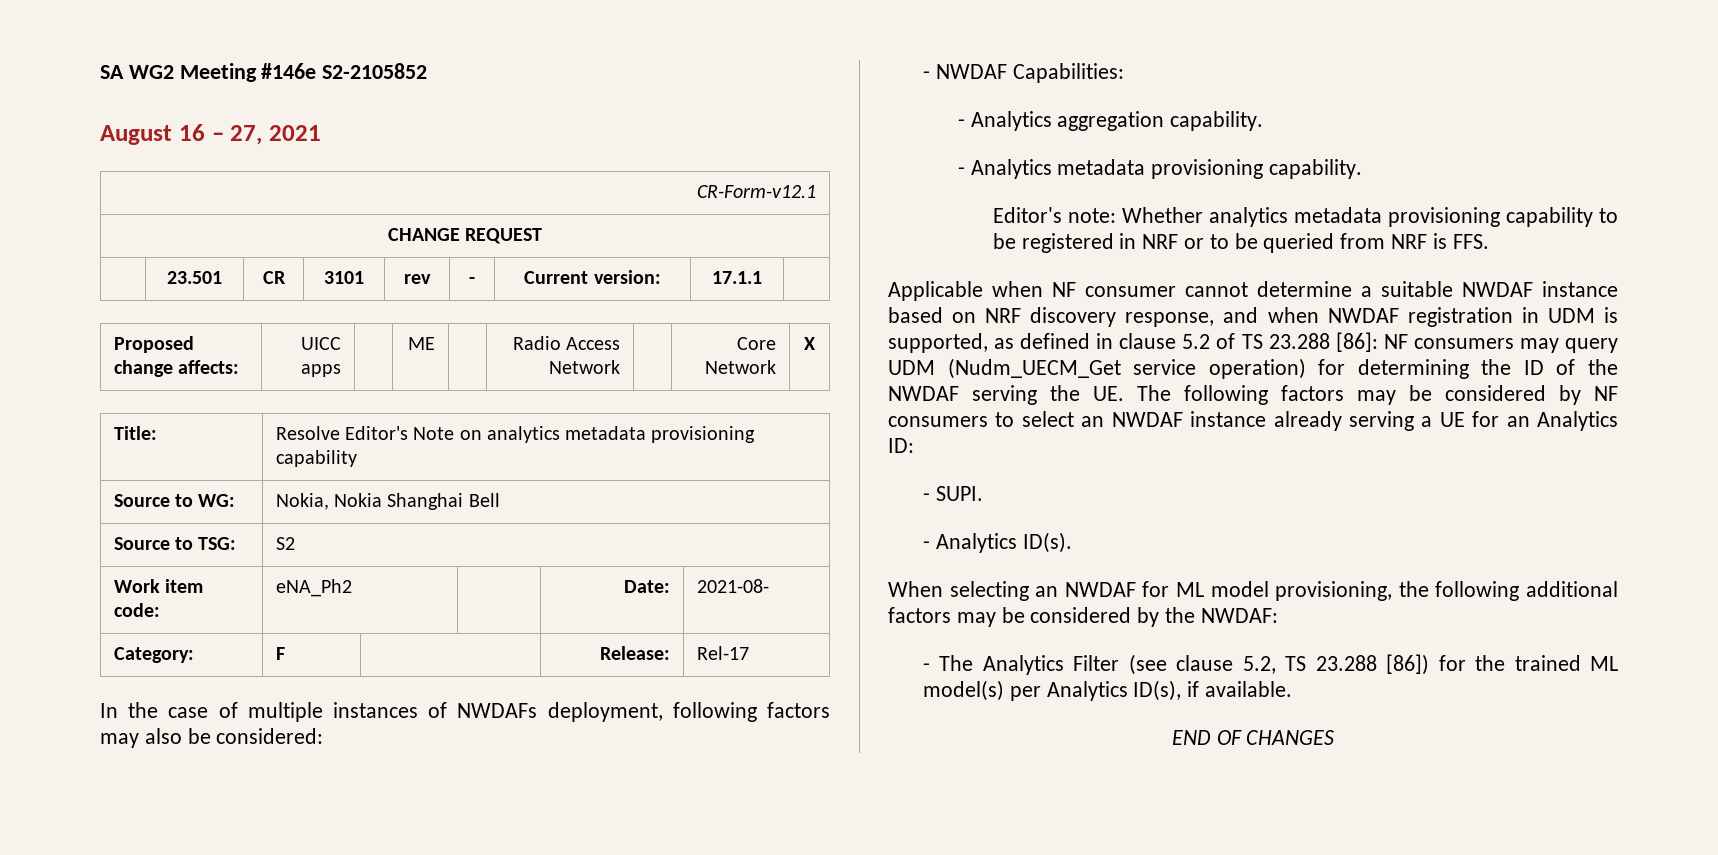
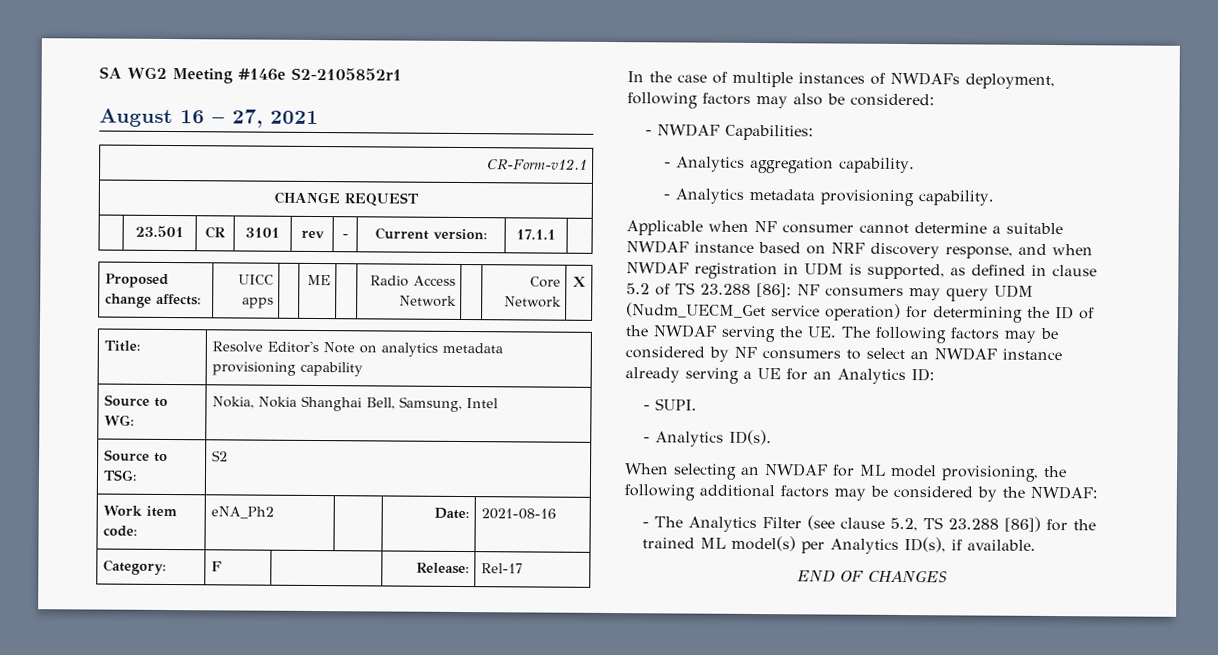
[322,63,428,79] S2-2105852 -> [291,67,402,81] S2-2105852r1
[468,493,500,507] Bell -> [365,396,498,412] Bell, Samsung, Intel
[696,579,769,593] 2021-08- -> [480,508,556,520] 2021-08-16
[992,207,1618,227] [992,233,1489,253] // Editor's note: Whether analytics metadata provisioning capability to be registered in NRF or to be queried from NRF is FFS. -> (994, 198) none

